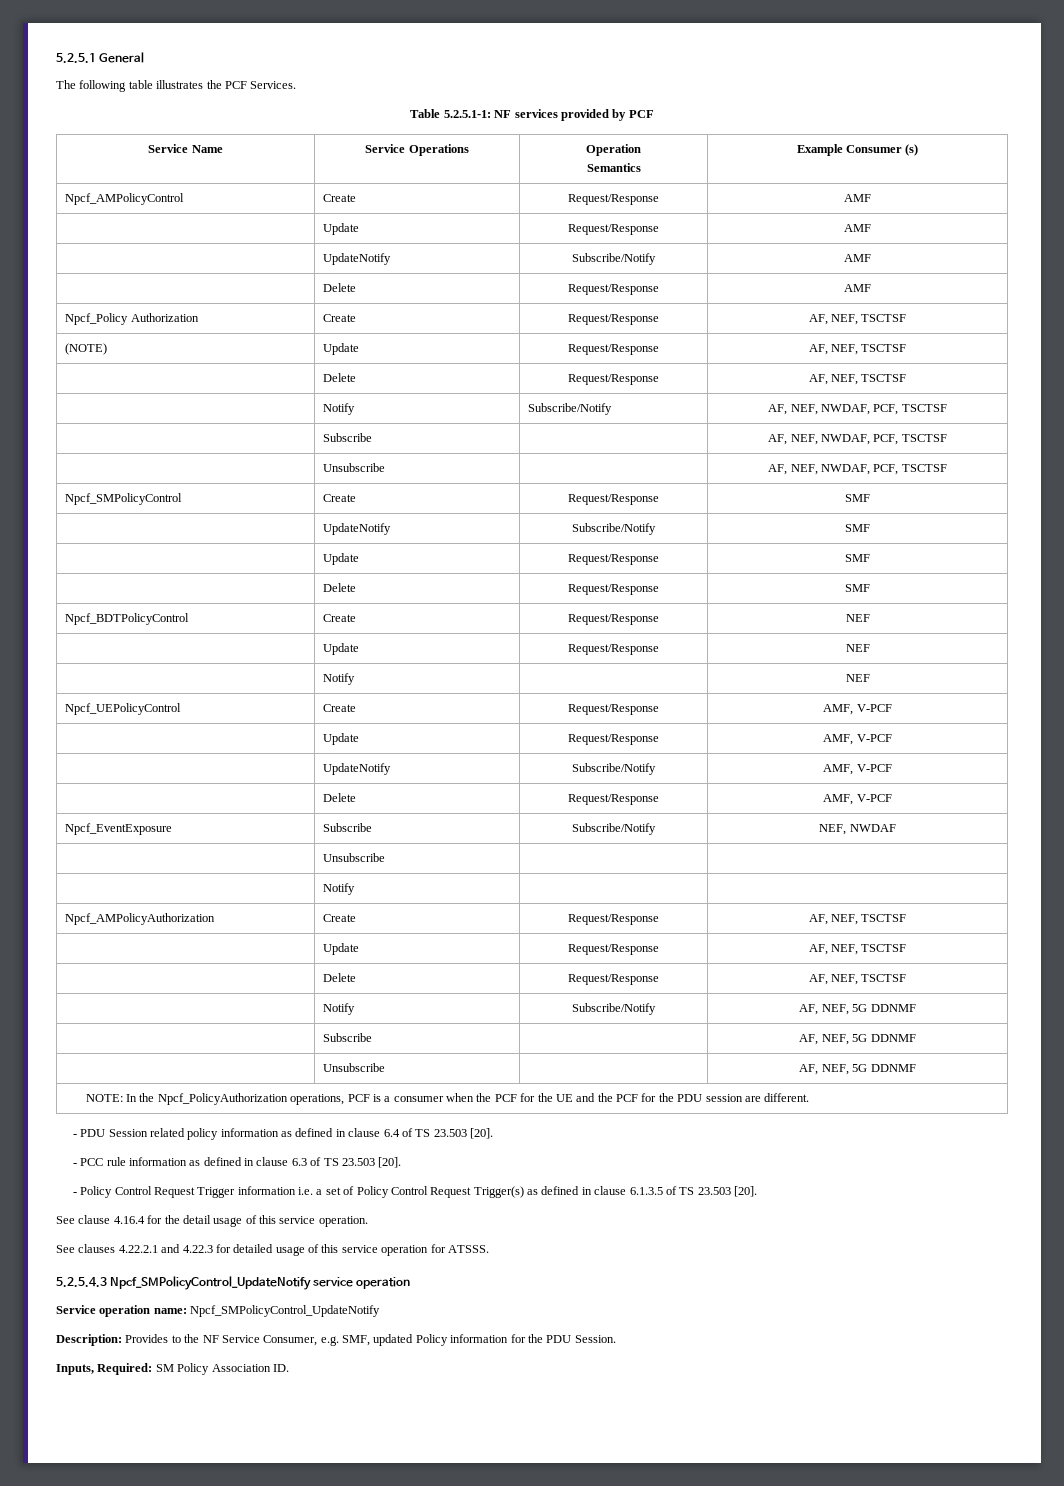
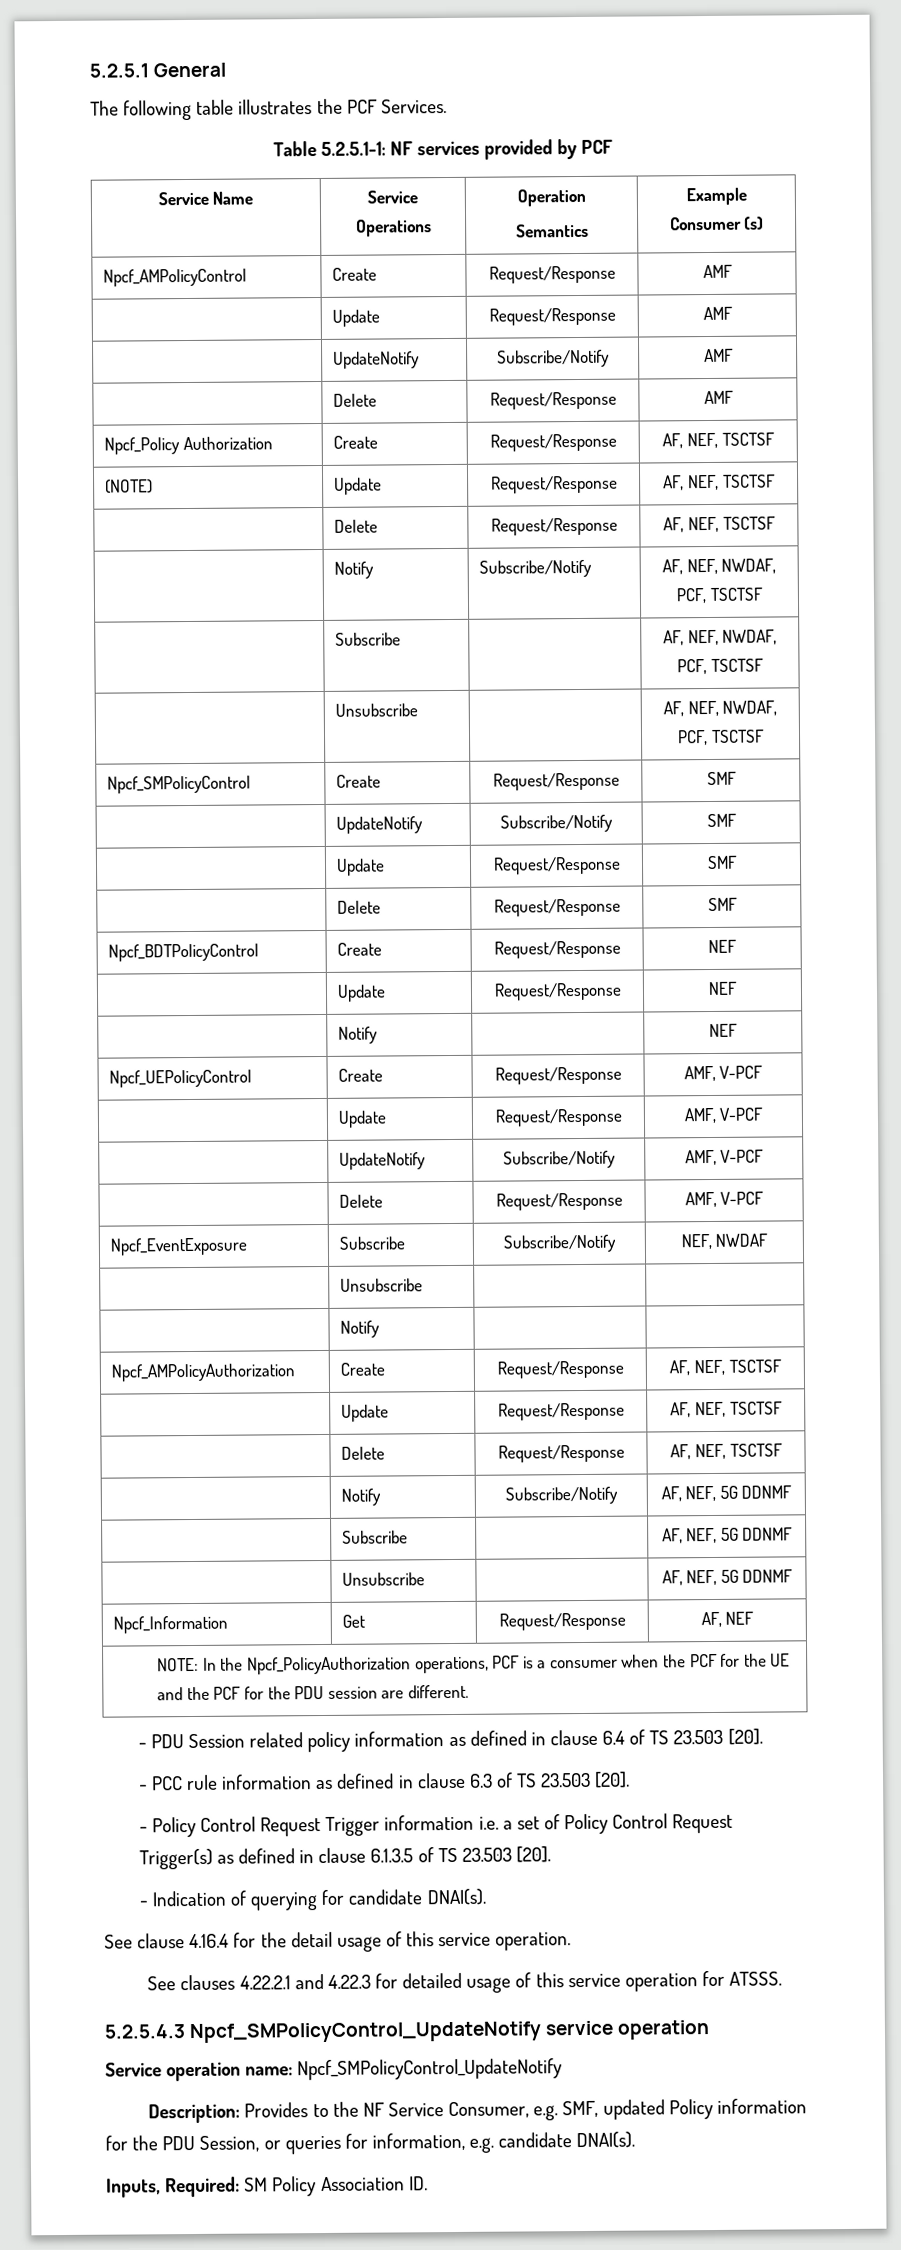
(916, 1068) none -> [113,1615,229,1634] [342,1614,366,1628] [498,1612,626,1631] [700,1611,755,1628] // Npcf_Information | Get | Request/Response | AF, NEF
(758, 1191) none -> [138,1888,486,1911] // - Indication of querying for candidate DNAI(s).
[574,1335,616,1343] Session. -> [199,2131,636,2155] Session, or queries for information, e.g. candidate DNAI(s).

